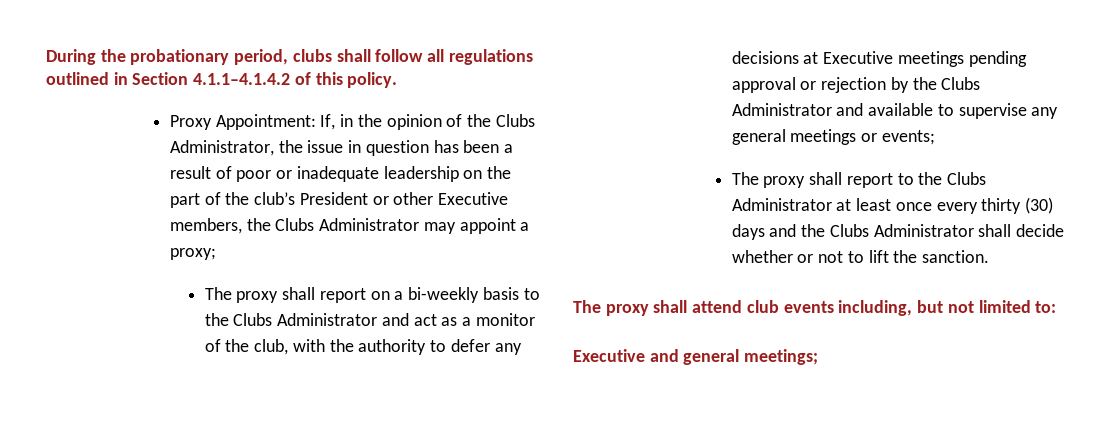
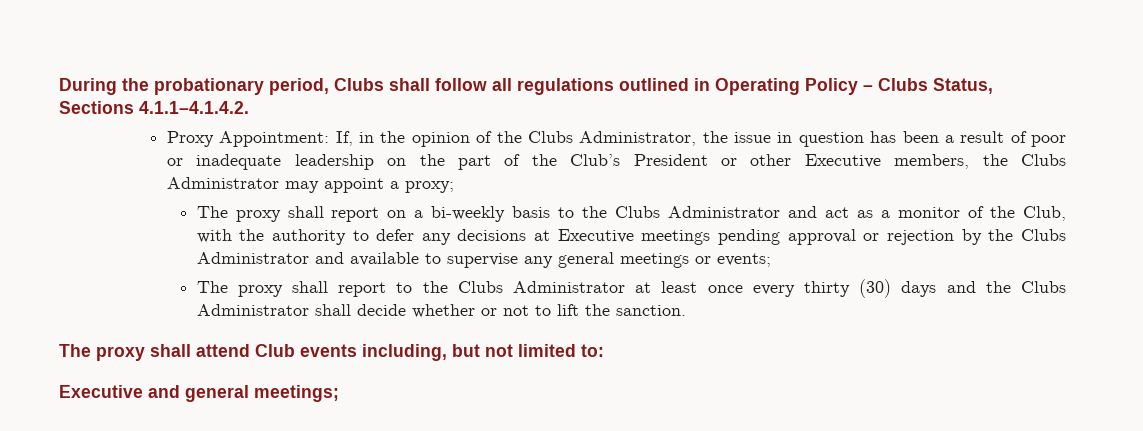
[292,49,332,62] clubs -> [334,78,384,91] Clubs
[132,72,398,88] Section 4.1.1–4.1.4.2 of this policy. -> [715,78,993,95] [59,101,249,114] Operating Policy – Clubs Status, Sections 4.1.1–4.1.4.2.
[254,192,296,205] club’s -> [570,154,621,166] Club’s
[254,339,289,355] club, -> [1022,206,1066,221] Club,
[746,300,779,313] club -> [255,344,295,357] Club

